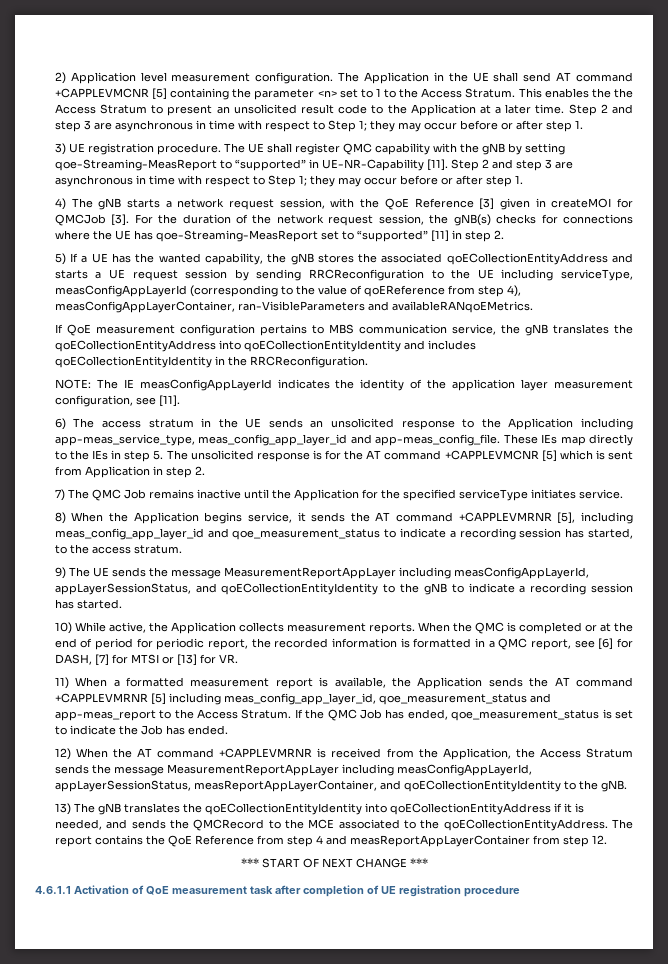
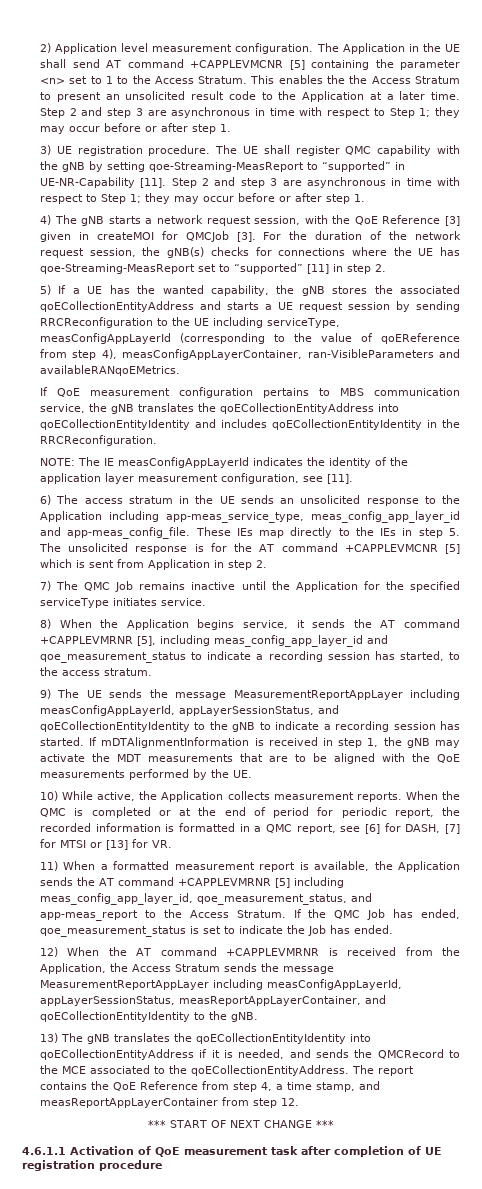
(122, 604) none -> [89,737,461,748] [40,753,461,764] [40,769,253,780] If mDTAlignmentInformation is received in step 1, the gNB may activate the MDT measurements that are to be aligned with the QoE measurements performed by the UE.
[378,694,527,705] qoe_measurement_status -> [197,894,348,905] qoe_measurement_status,
[315,835,323,844] 4 -> [261,1082,356,1092] 4, a time stamp,

